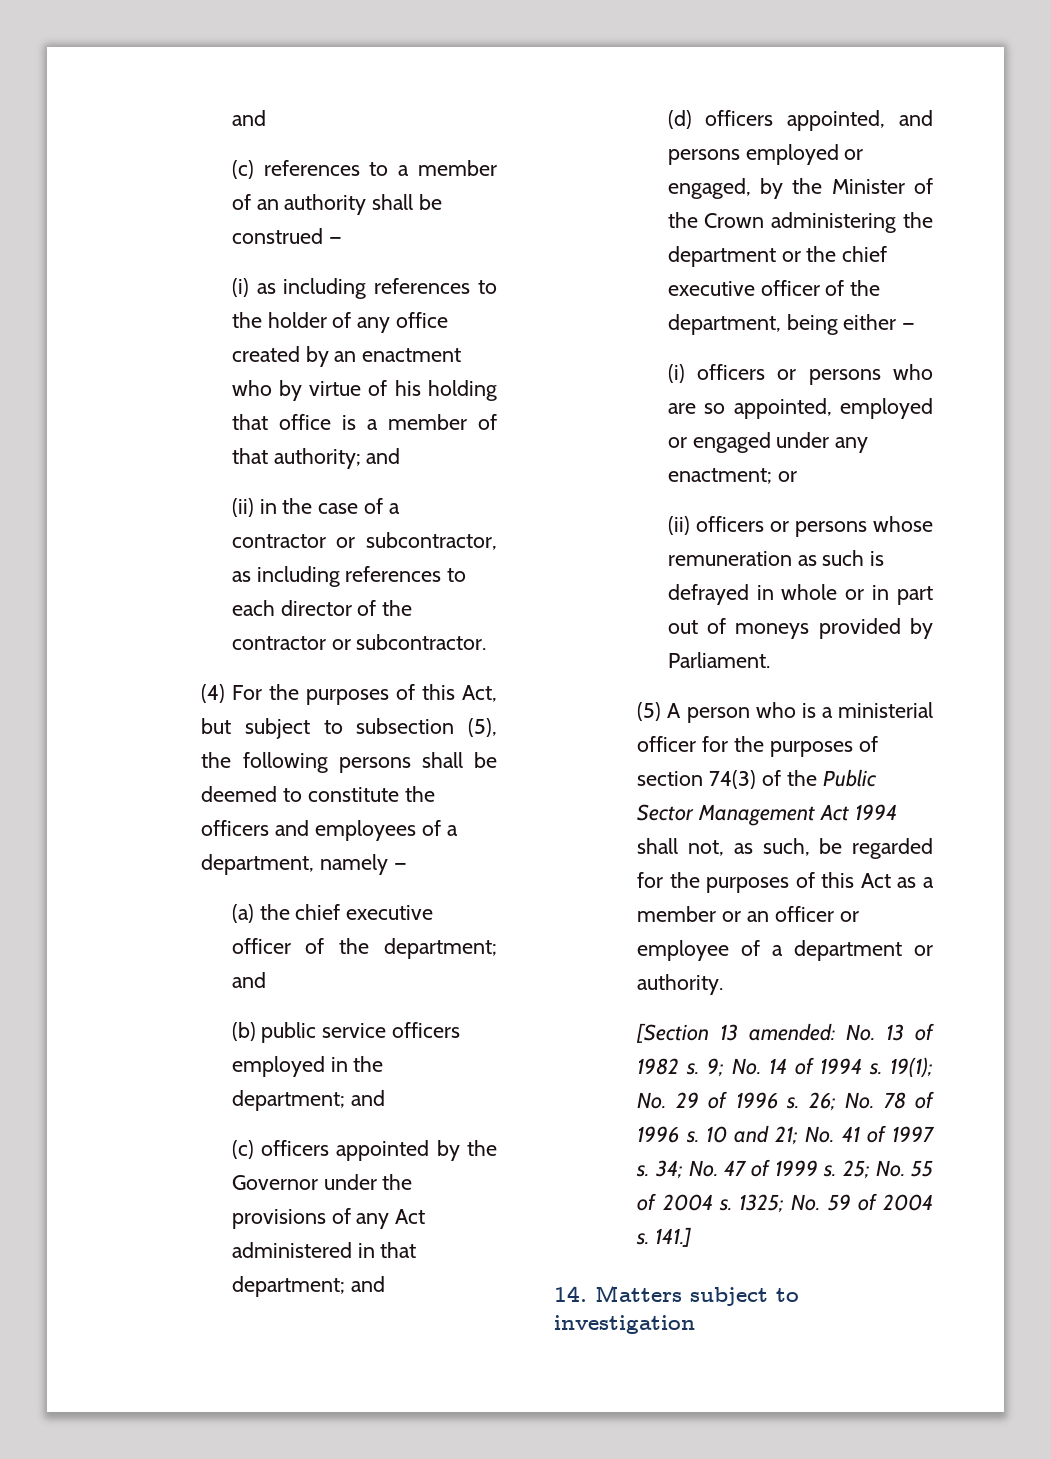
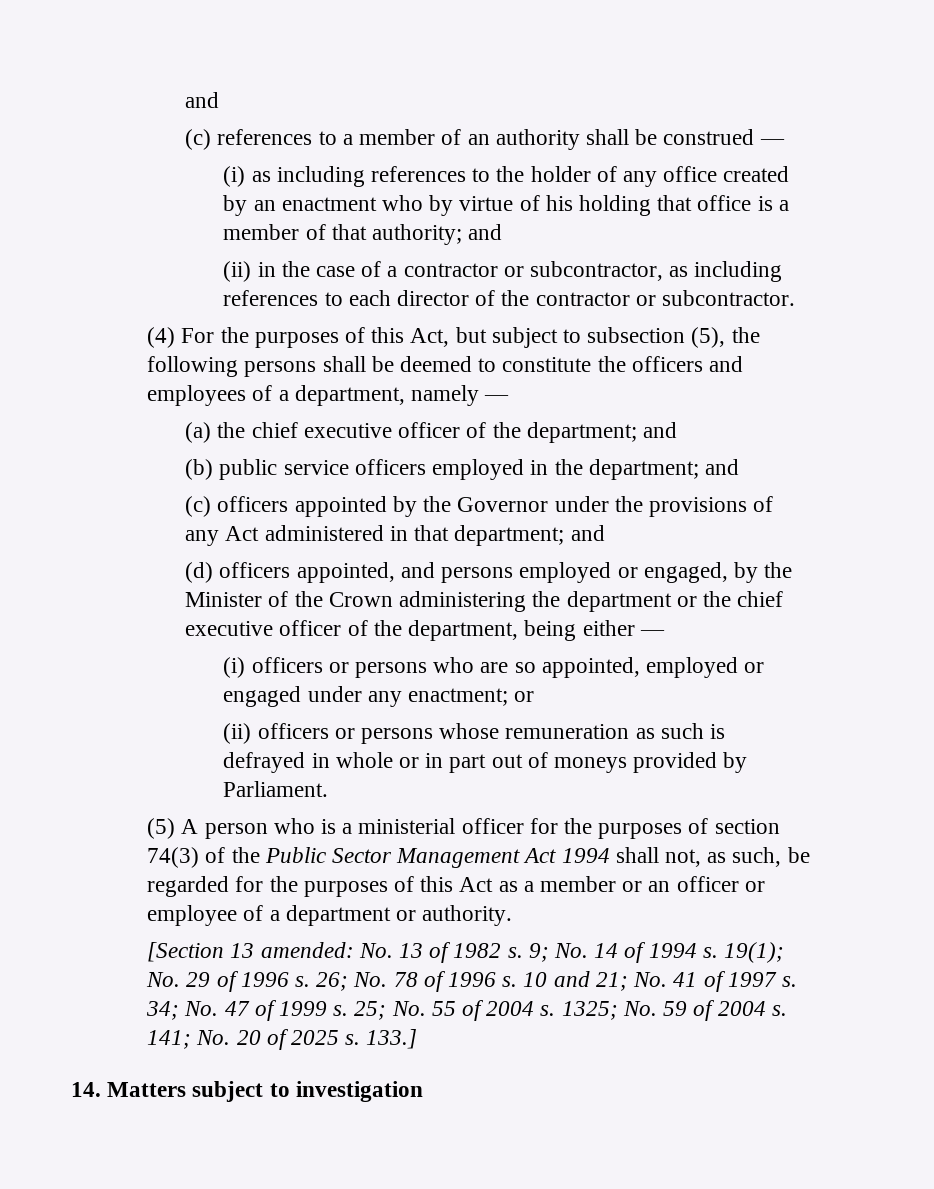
[655,1227,692,1247] 141.] -> [147,1029,418,1050] 141; No. 20 of 2025 s. 133.]

